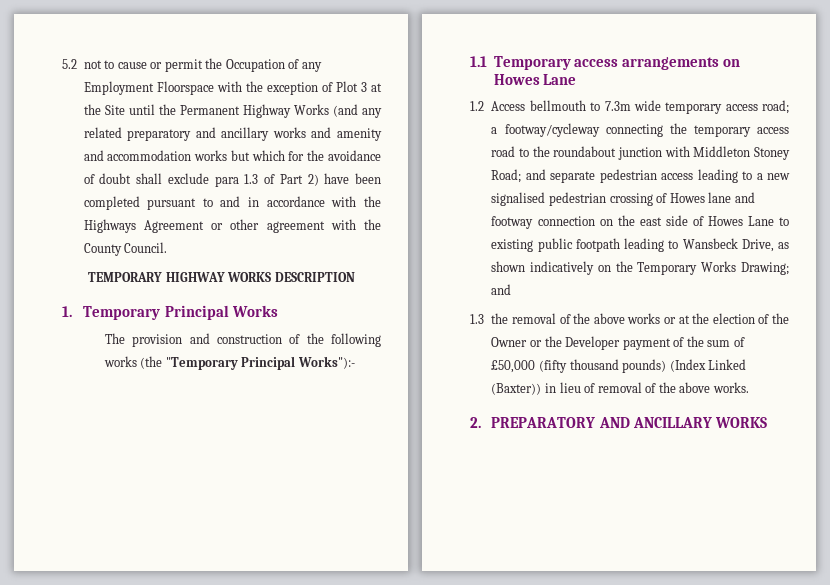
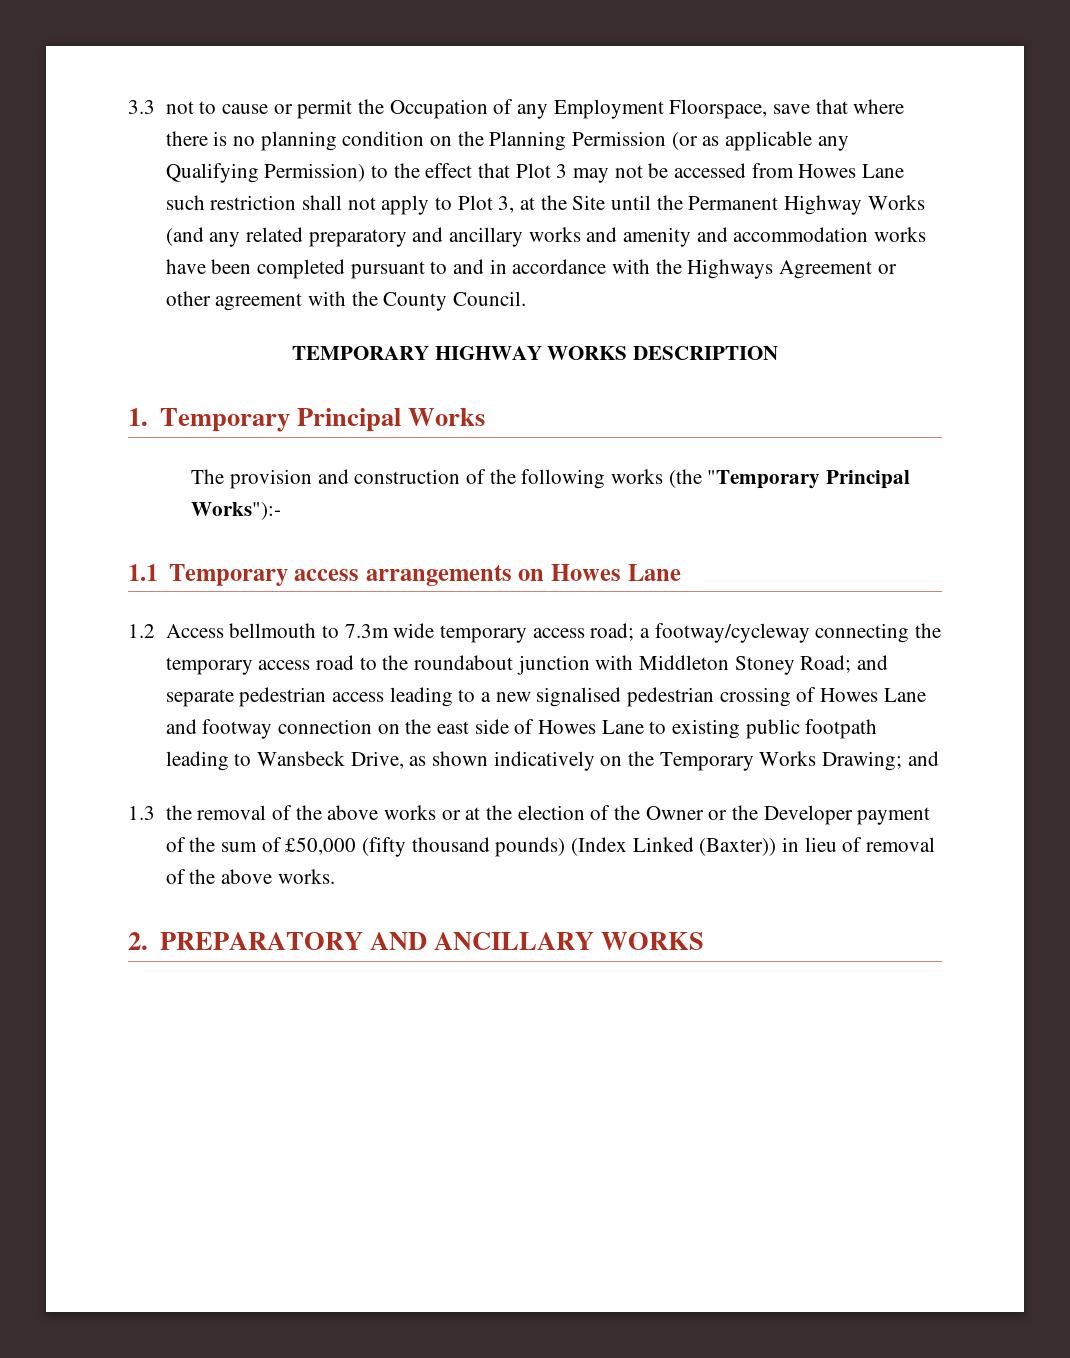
[62,59,77,69] 5.2 -> [128,100,155,114] 3.3
[156,81,367,95] Floorspace with the exception of Plot 3 -> [669,99,905,119] [165,131,849,151] [165,163,904,183] [165,195,515,215] Floorspace, save that where there is no planning condition on the Planning Permission (or as applicable any Qualifying Permission) to the effect that Plot 3 may not be accessed from Howes Lane such restriction shall not apply to Plot 3,
[230,150,381,161] [83,173,319,187] but which for the avoidance of doubt shall exclude para 1.3 of Part 2) -> (926, 234) none
[708,192,732,203] lane -> [883,688,926,702] Lane

